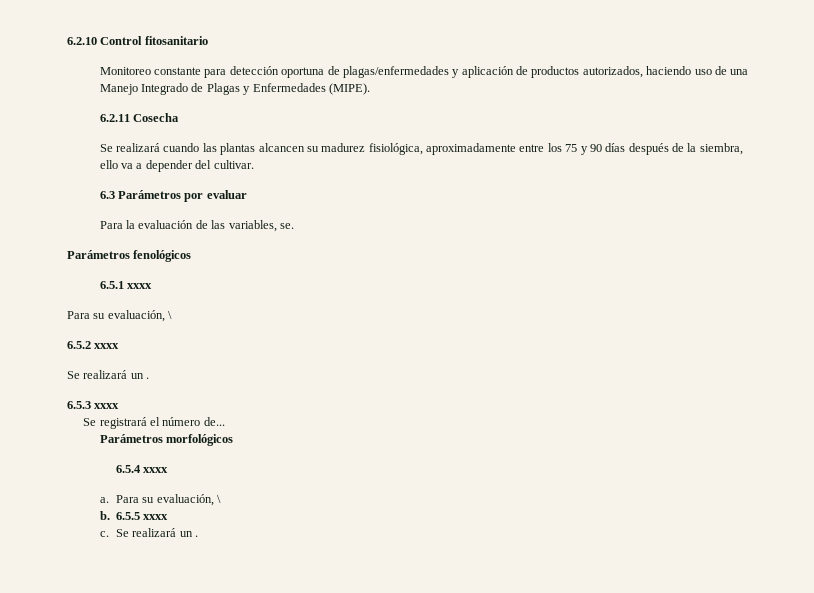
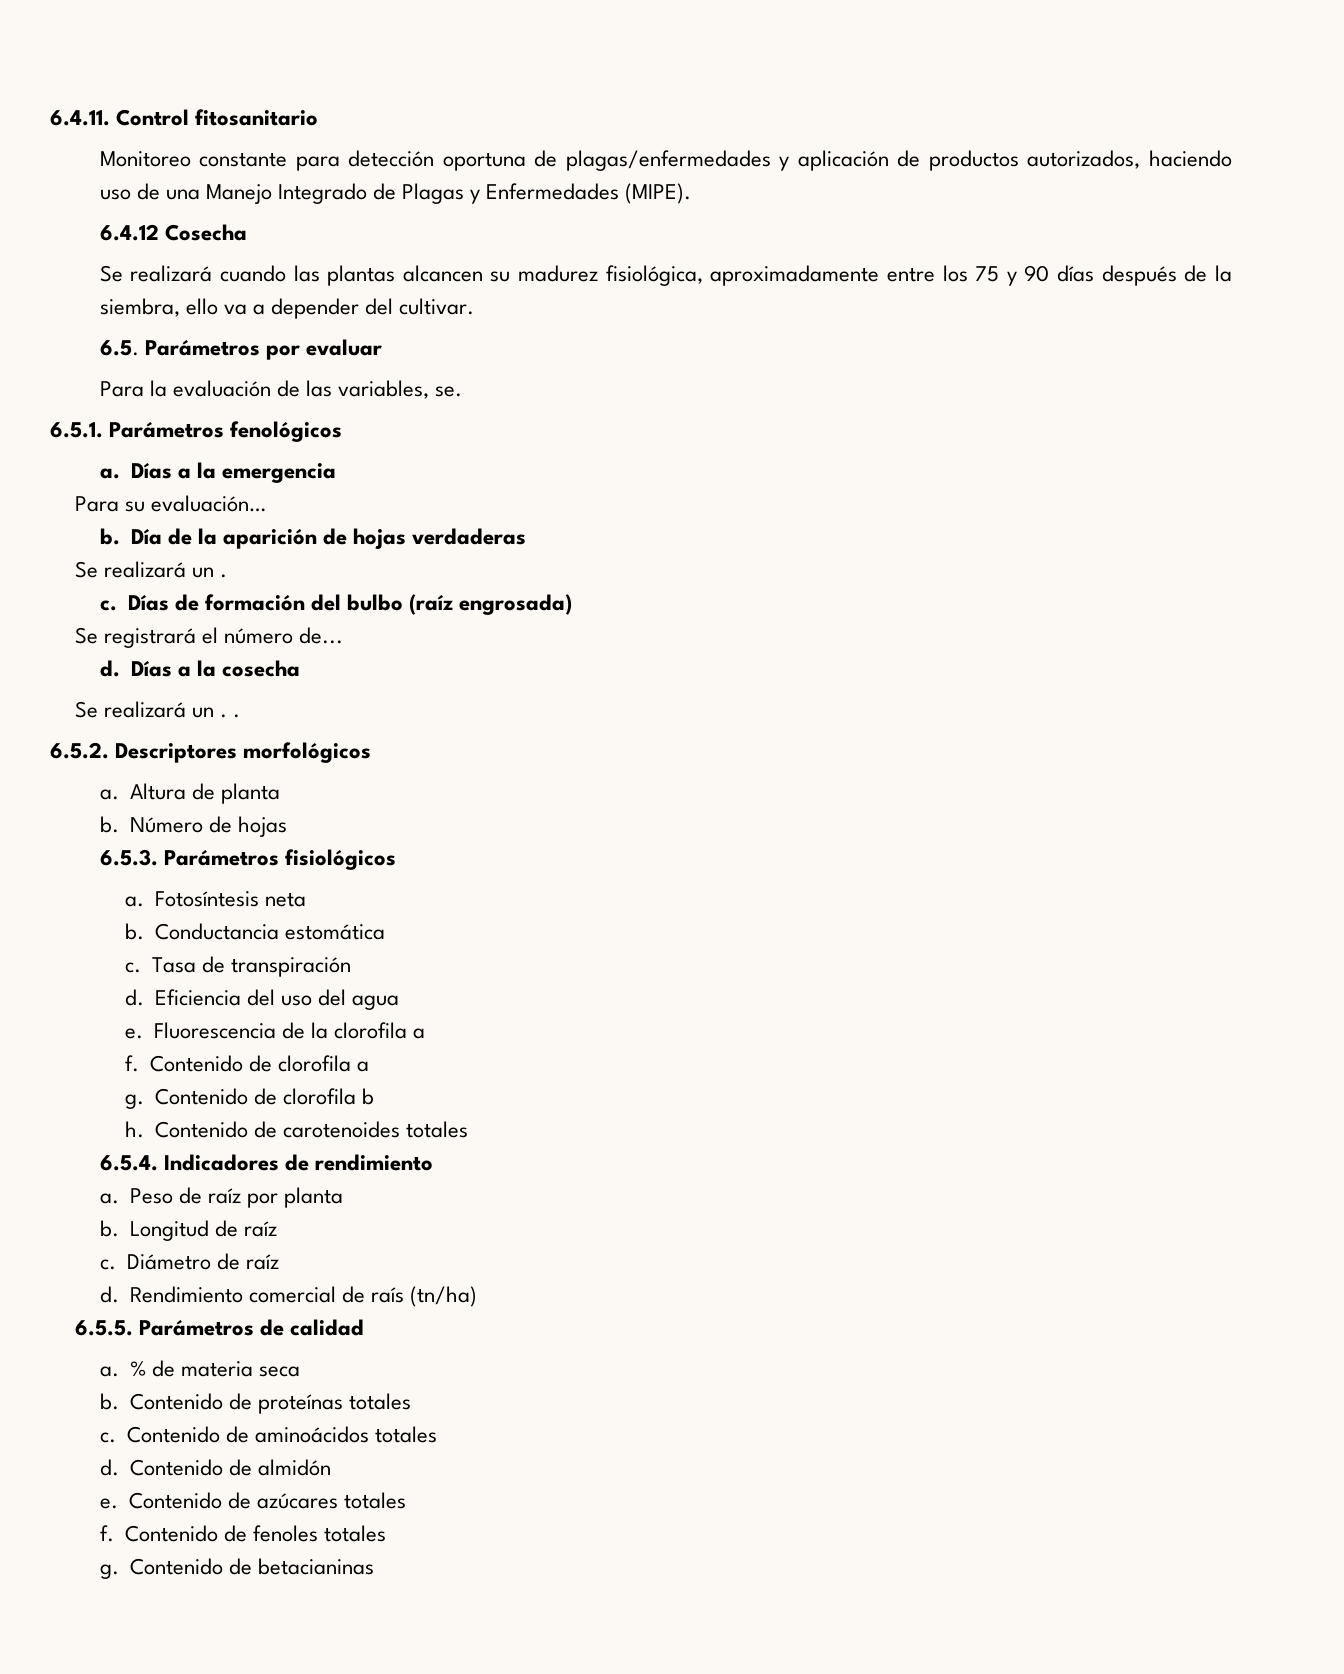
[67,37,97,45] 6.2.10 -> [50,110,110,126] 6.4.11.
[99,114,130,122] 6.2.11 -> [99,224,159,241] 6.4.12
[99,191,115,199] 6.3 -> [99,340,139,356] 6.5.
(294, 226) none -> [50,422,103,438] 6.5.1.
[99,281,153,289] [67,310,173,322] [67,341,120,349] [67,370,150,379] [67,401,120,409] 6.5.1 xxxx // Para su evaluación, \ // 6.5.2 xxxx // Se realizará un . // 6.5.3 xxxx -> [99,462,337,483] [74,495,267,512] [99,528,527,549] [74,561,228,578] [99,594,573,615] a. Días a la emergencia // Para su evaluación… // b. Día de la aparición de hojas verdaderas // Se realizará un . // c. Días de formación del bulbo (raíz engrosada)
[99,434,234,446] [116,465,169,473] [99,494,222,506] [99,511,169,520] [99,528,199,537] Parámetros morfológicos // 6.5.4 xxxx // a. Para su evaluación, \ // b. 6.5.5 xxxx // c. Se realizará un . -> [99,660,301,677] [74,701,241,718] [50,742,372,763] [99,783,281,804] [99,816,288,837] [99,849,396,870] [124,891,306,907] [124,923,385,940] [124,956,351,977] [124,989,400,1010] [124,1022,426,1039] [124,1055,370,1072] [124,1088,375,1109] [124,1121,469,1138] [99,1154,433,1171] [99,1187,344,1208] [99,1220,278,1241] [99,1253,280,1270] [99,1286,478,1307] [74,1319,365,1336] [99,1360,301,1377] [99,1393,412,1414] [99,1426,438,1443] [99,1459,332,1476] [99,1492,407,1509] [99,1525,387,1542] [99,1558,375,1579] d. Días a la cosecha // Se realizará un . . // 6.5.2. Descriptores morfológicos // a. Altura de planta // b. Número de hojas // 6.5.3. Parámetros fisiológicos // a. Fotosíntesis neta // b. Conductancia estomática // c. Tasa de transpiración // d. Eficiencia del uso del agua // e. Fluorescencia de la clorofila a // f. Contenido de clorofila a // g. Contenido de clorofila b // h. Contenido de carotenoides totales // 6.5.4. Indicadores de rendimiento // a. Peso de raíz por planta // b. Longitud de raíz // c. Diámetro de raíz // d. Rendimiento comercial de raís (tn/ha) // 6.5.5. Parámetros de calidad // a. % de materia seca // b. Contenido de proteínas totales // c. Contenido de aminoácidos totales // d. Contenido de almidón // e. Contenido de azúcares totales // f. Contenido de fenoles totales // g. Contenido de betacianinas

